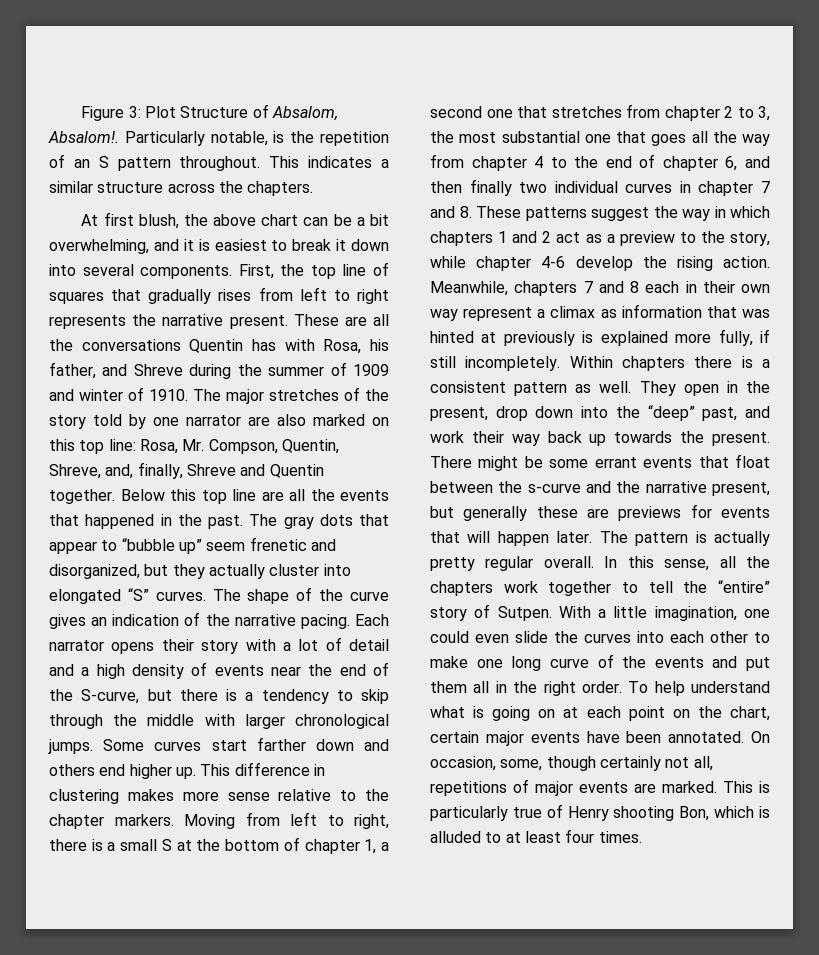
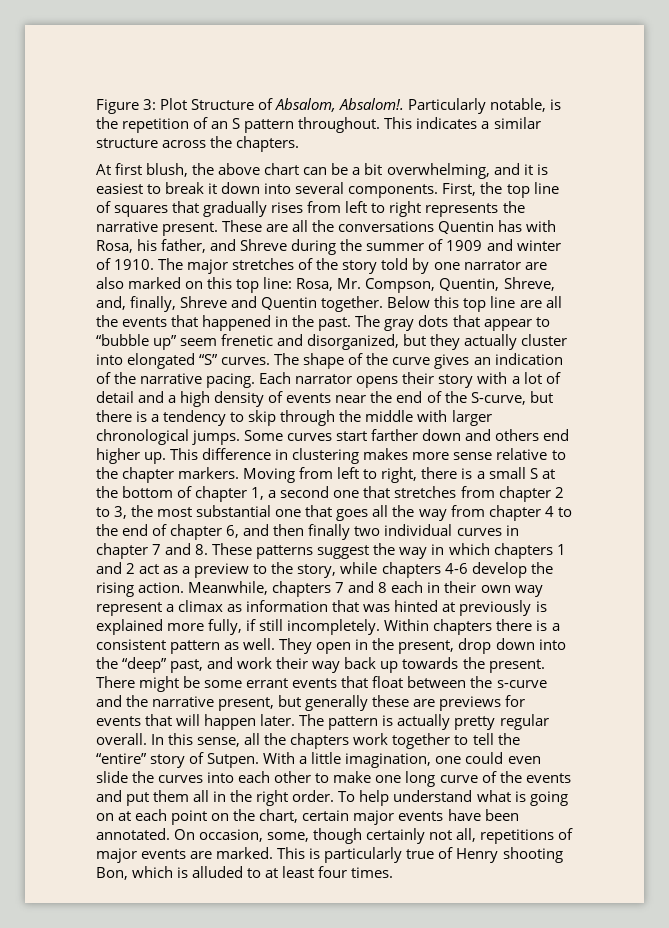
[476,256,532,271] chapter -> [381,562,441,578] chapters

